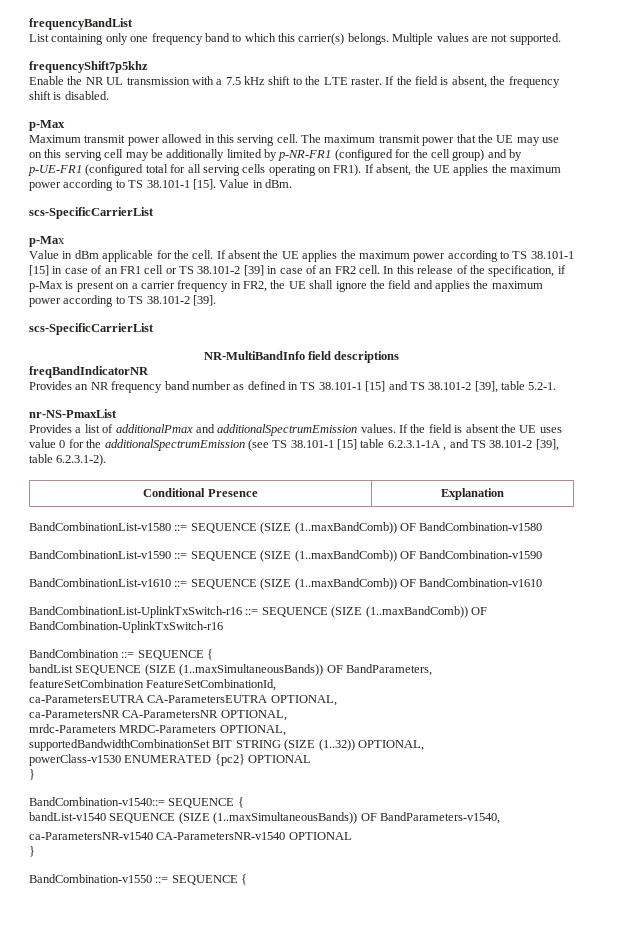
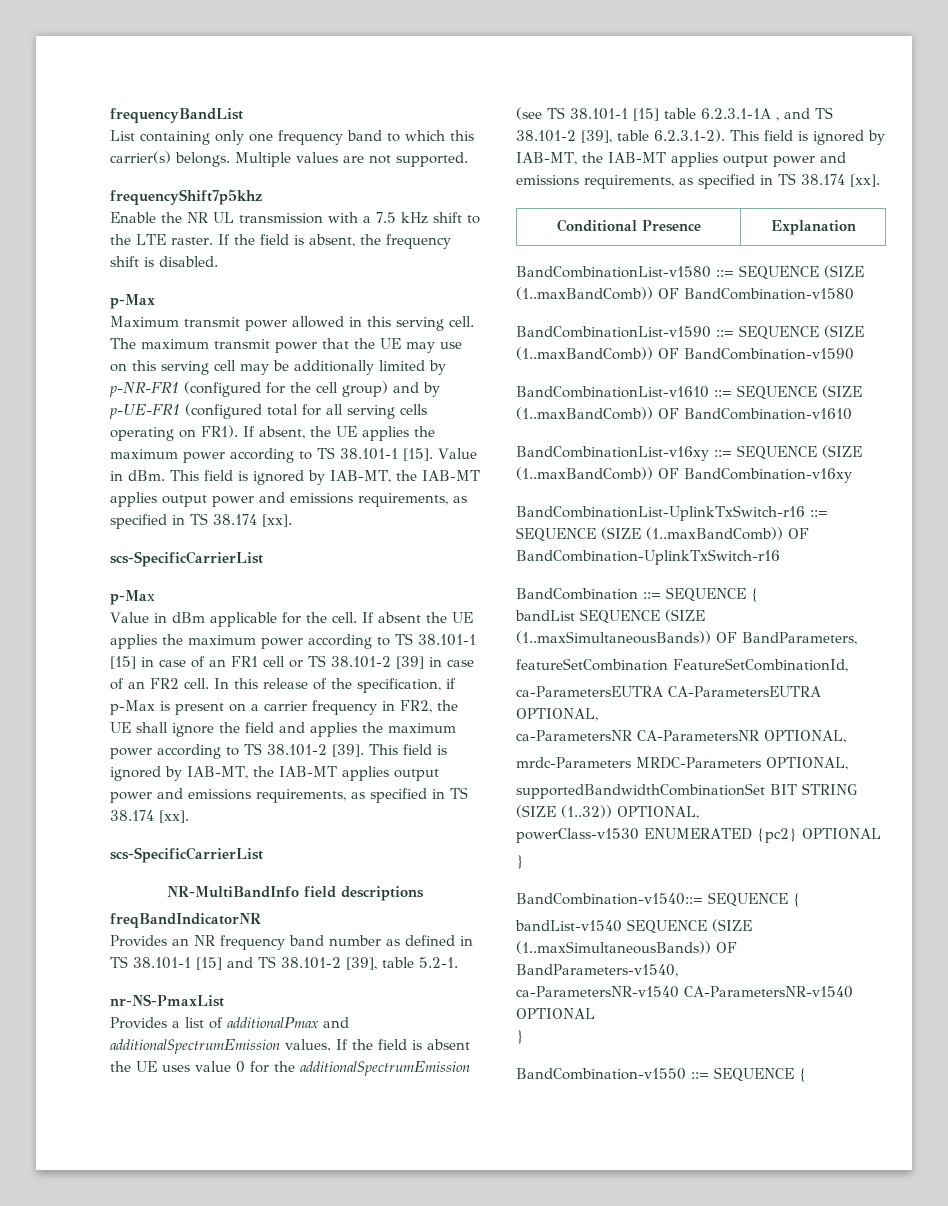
(292, 183) none -> [170,470,480,485] [110,492,467,507] [110,513,292,529] This field is ignored by IAB-MT, the IAB-MT applies output power and emissions requirements, as specified in TS 38.174 [xx].
(216, 300) none -> [369,744,447,755] [110,766,439,781] [110,787,468,803] [110,810,189,823] This field is ignored by IAB-MT, the IAB-MT applies output power and emissions requirements, as specified in TS 38.174 [xx].
(107, 460) none -> [730,130,885,145] [516,152,846,167] [516,173,880,189] This field is ignored by IAB-MT, the IAB-MT applies output power and emissions requirements, as specified in TS 38.174 [xx].
(543, 582) none -> [516,445,862,461] [516,467,852,483] // BandCombinationList-v16xy ::= SEQUENCE (SIZE (1..maxBandComb)) OF BandCombination-v16xy

